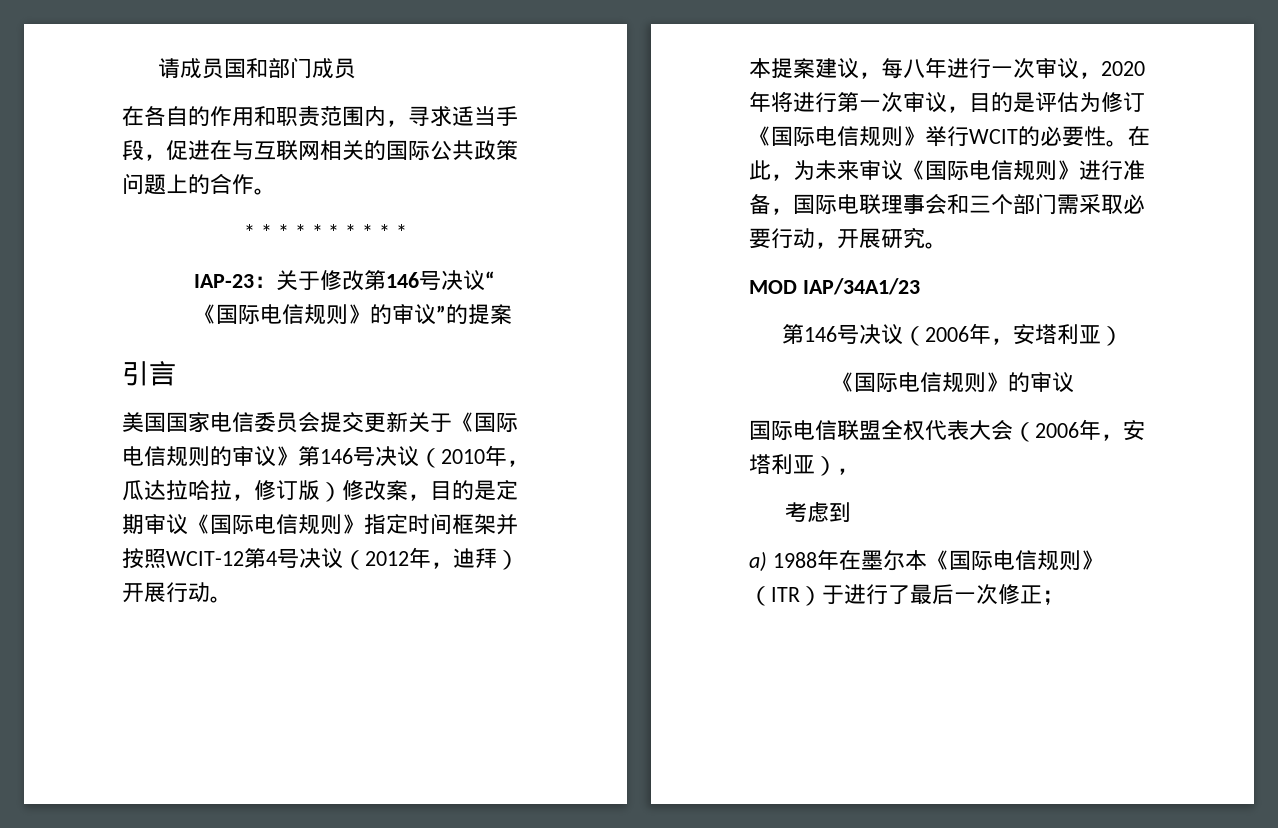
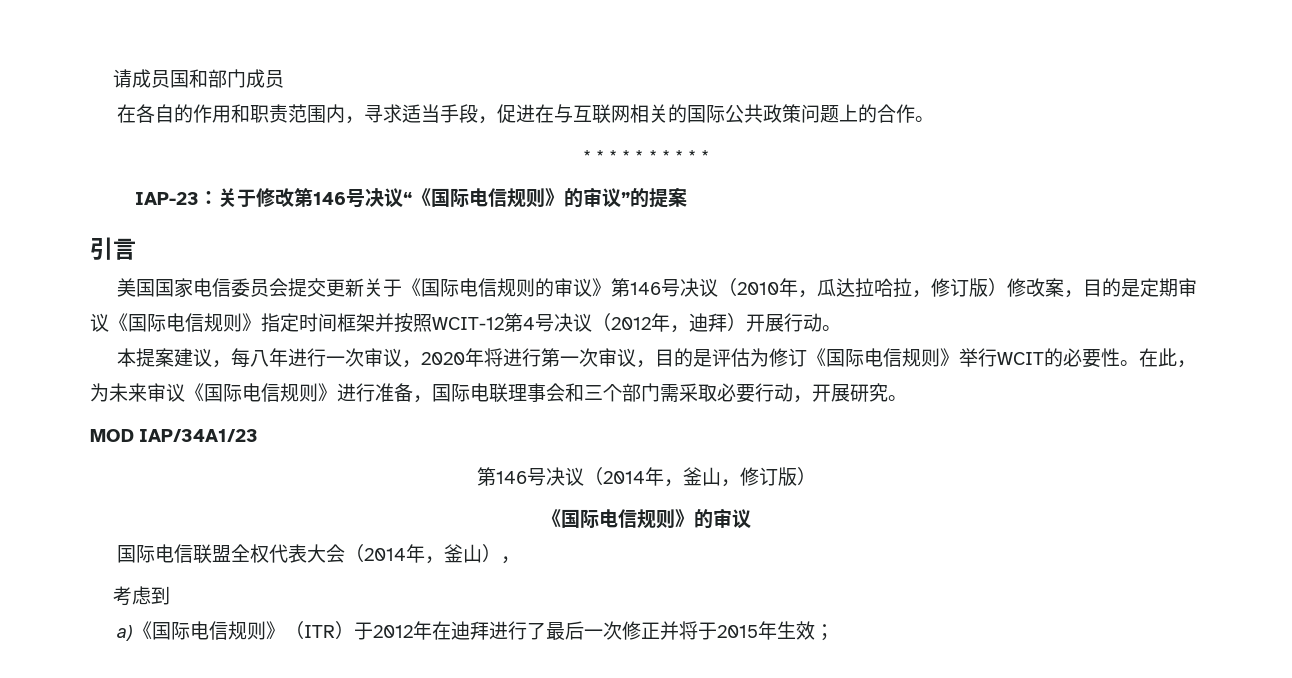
[925,323,1101,345] 2006年，安塔利亚 -> [602,467,797,487] 2014年，釜山，修订版
[1035,419,1145,441] [749,454,815,474] 2006年，安塔利亚 -> [364,544,483,564] 2014年，釜山
[772,549,927,571] 1988年在墨尔本 -> (134, 633) none
(844, 594) none -> [373,621,490,640] 2012年在迪拜
(1042, 594) none -> [660,621,816,640] 并将于2015年生效

